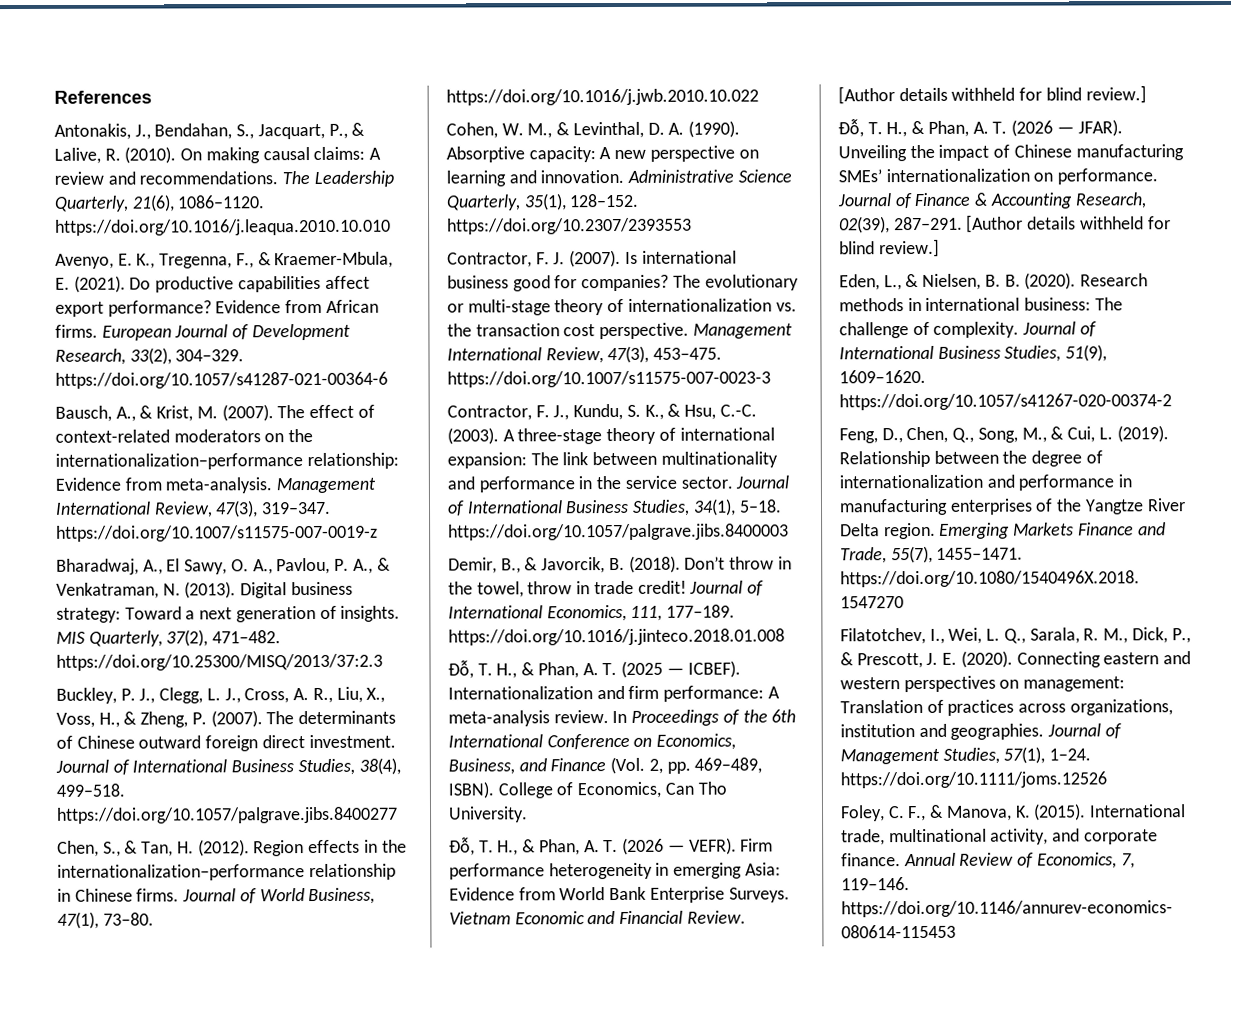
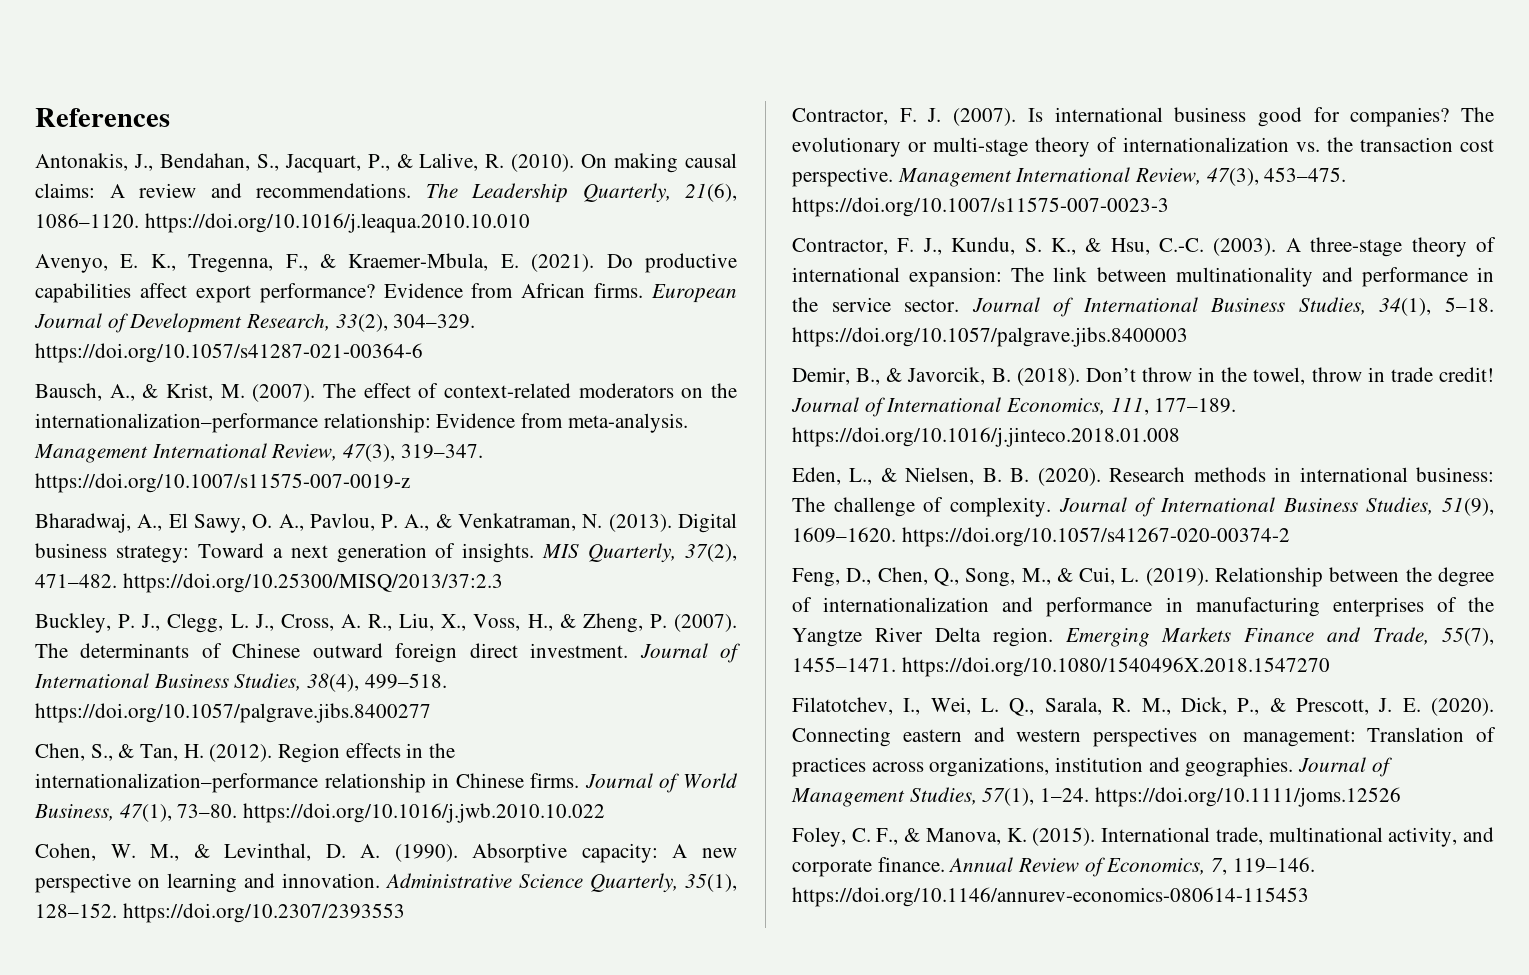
[448,660,741,679] [448,685,780,702] [448,709,797,727] [448,733,737,750] [448,756,763,775] [448,781,727,799] [448,806,528,823] [449,837,774,856] [449,862,781,880] [449,886,790,903] [449,910,746,925] [838,85,1147,105] [838,119,1123,138] [838,144,1184,162] [838,168,1159,185] [837,192,1147,209] [839,214,1171,234] [839,238,940,258] // Đỗ, T. H., & Phan, A. T. (2025 — ICBEF). Internationalization and firm performance: A meta-analysis review. In Proceedings of the 6th International Conference on Economics, Business, and Finance (Vol. 2, pp. 469–489, ISBN). College of Economics, Can Tho University. // Đỗ, T. H., & Phan, A. T. (2026 — VEFR). Firm performance heterogeneity in emerging Asia: Evidence from World Bank Enterprise Surveys. Vietnam Economic and Financial Review. [Author details withheld for blind review.] // Đỗ, T. H., & Phan, A. T. (2026 — JFAR). Unveiling the impact of Chinese manufacturing SMEs’ internationalization on performance. Journal of Finance & Accounting Research, 02(39), 287–291. [Author details withheld for blind review.] -> (1180, 437) none

